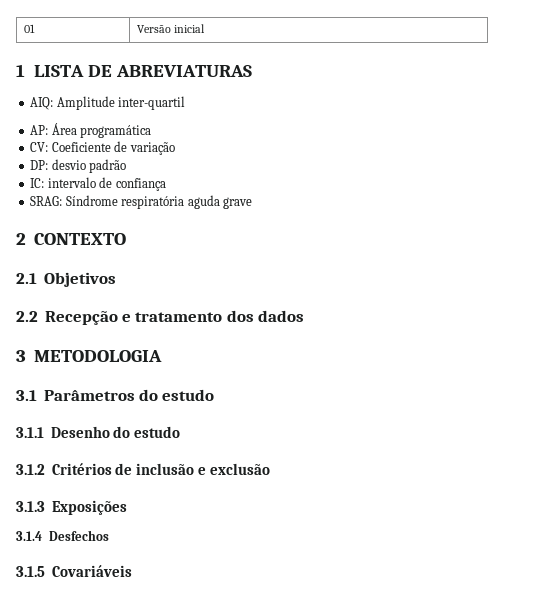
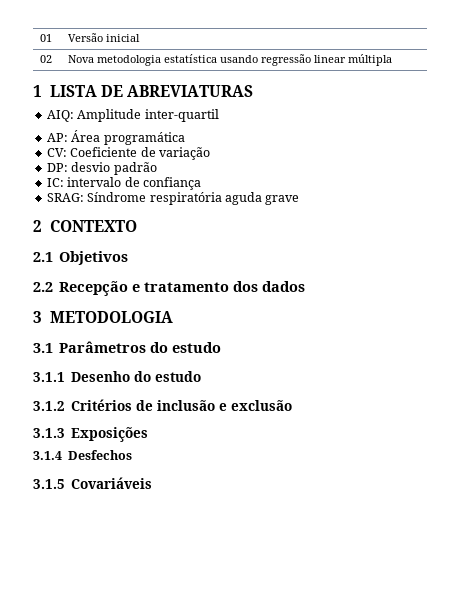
(206, 28) none -> [39,55,52,63] [67,54,392,66] // 02 | Nova metodologia estatística usando regressão linear múltipla

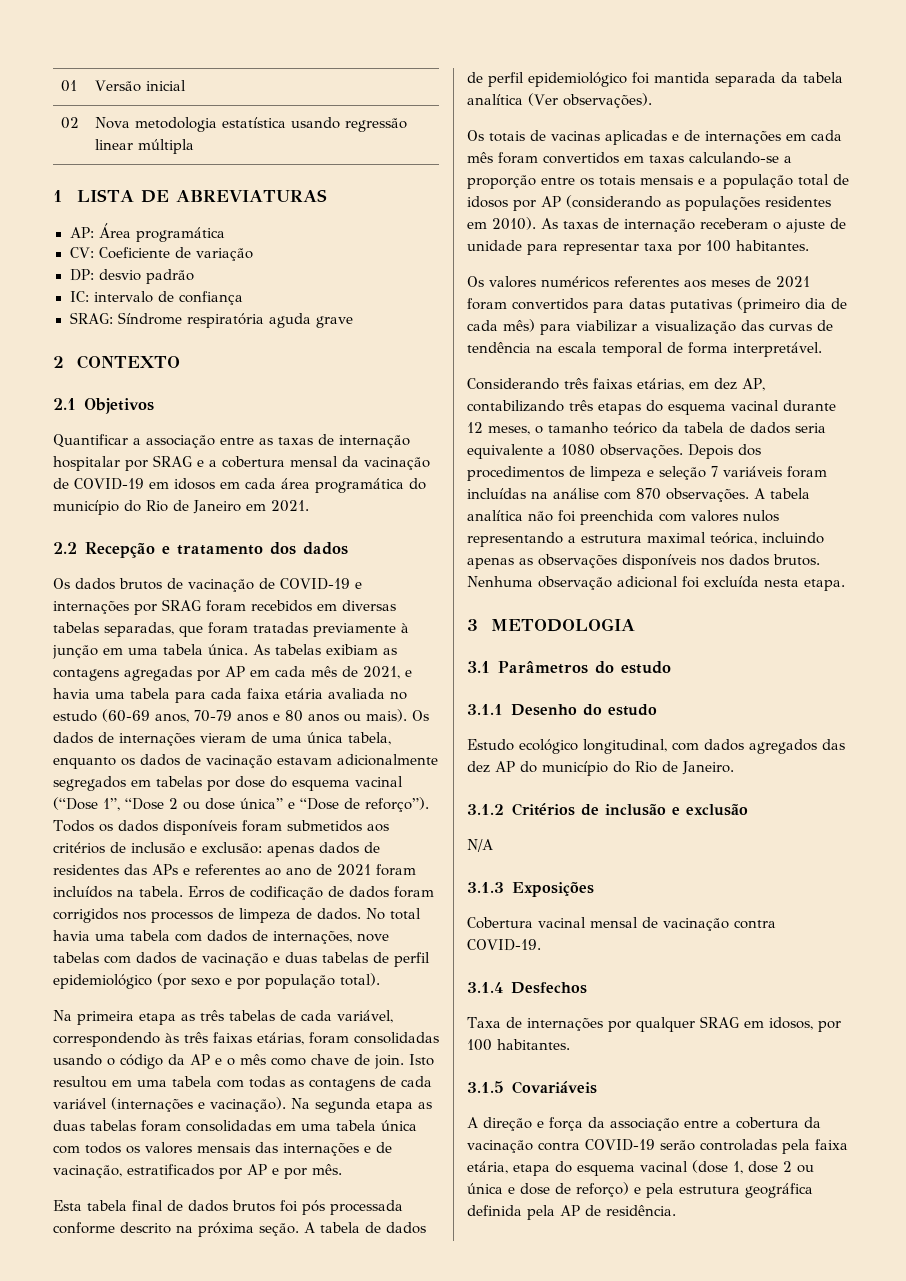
[46,109,219,122] // AIQ: Amplitude inter-quartil -> (328, 195) none
(129, 258) none -> [53,434,410,448] [53,455,430,471] [53,478,426,493] [53,500,309,515] // Quantificar a associação entre as taxas de internação hospitalar por SRAG e a cobertura mensal da vacinação de COVID-19 em idosos em cada área programática do município do Rio de Janeiro em 2021.
(306, 286) none -> [53,578,362,592] [53,599,396,615] [53,622,409,637] [52,644,397,659] [53,666,412,681] [53,688,407,703] [53,709,429,723] [53,732,391,746] [53,754,438,769] [53,776,403,791] [53,797,429,812] [53,820,389,835] [53,842,380,857] [53,864,416,876] [53,886,434,900] [53,908,421,923] [53,930,389,944] [53,952,430,967] [53,973,380,989] [53,1010,393,1025] [53,1032,439,1047] [53,1054,434,1069] [53,1076,432,1091] [53,1097,432,1113] [53,1120,417,1132] [53,1142,392,1156] [53,1164,342,1179] [53,1200,403,1215] [53,1222,426,1237] [467,72,843,87] [467,93,652,108] [467,130,842,145] [467,152,792,164] [467,174,849,189] [467,195,831,211] [467,217,846,233] [467,240,809,255] [467,276,810,288] [467,297,847,313] [467,319,833,335] [467,342,822,357] [467,378,765,391] [467,400,836,415] [467,422,826,435] [467,444,761,459] [467,466,827,481] [467,488,810,502] [467,510,779,525] [467,532,824,547] [467,554,820,569] [467,576,845,591] // Os dados brutos de vacinação de COVID-19 e internações por SRAG foram recebidos em diversas tabelas separadas, que foram tratadas previamente à junção em uma tabela única. As tabelas exibiam as contagens agregadas por AP em cada mês de 2021, e havia uma tabela para cada faixa etária avaliada no estudo (60-69 anos, 70-79 anos e 80 anos ou mais). Os dados de internações vieram de uma única tabela, enquanto os dados de vacinação estavam adicionalmente segregados em tabelas por dose do esquema vacinal (“Dose 1”, “Dose 2 ou dose única” e “Dose de reforço”). Todos os dados disponíveis foram submetidos aos critérios de inclusão e exclusão: apenas dados de residentes das APs e referentes ao ano de 2021 foram incluídos na tabela. Erros de codificação de dados foram corrigidos nos processos de limpeza de dados. No total havia uma tabela com dados de internações, nove tabelas com dados de vacinação e duas tabelas de perfil epidemiológico (por sexo e por população total). // Na primeira etapa as três tabelas de cada variável, correspondendo às três faixas etárias, foram consolidadas usando o código da AP e o mês como chave de join. Isto resultou em uma tabela com todas as contagens de cada variável (internações e vacinação). Na segunda etapa as duas tabelas foram consolidadas em uma tabela única com todos os valores mensais das internações e de vacinação, estratificados por AP e por mês. // Esta tabela final de dados brutos foi pós processada conforme descrito na próxima seção. A tabela de dados de perfil epidemiológico foi mantida separada da tabela analítica (Ver observações). // Os totais de vacinas aplicadas e de internações em cada mês foram convertidos em taxas calculando-se a proporção entre os totais mensais e a população total de idosos por AP (considerando as populações residentes em 2010). As taxas de internação receberam o ajuste de unidade para representar taxa por 100 habitantes. // Os valores numéricos referentes aos meses de 2021 foram convertidos para datas putativas (primeiro dia de cada mês) para viabilizar a visualização das curvas de tendência na escala temporal de forma interpretável. // Considerando três faixas etárias, em dez AP, contabilizando três etapas do esquema vacinal durante 12 meses, o tamanho teórico da tabela de dados seria equivalente a 1080 observações. Depois dos procedimentos de limpeza e seleção 7 variáveis foram incluídas na análise com 870 observações. A tabela analítica não foi preenchida com valores nulos representando a estrutura maximal teórica, incluindo apenas as observações disponíveis nos dados brutos. Nenhuma observação adicional foi excluída nesta etapa.
(202, 376) none -> [467,739,845,754] [467,761,734,776] // Estudo ecológico longitudinal, com dados agregados das dez AP do município do Rio de Janeiro.
(293, 405) none -> [467,839,493,852] // N/A
[33,450,133,460] [33,477,153,489] 3.1.4 Desfechos // 3.1.5 Covariáveis -> [467,917,776,931] [467,939,541,951] [467,982,587,994] [467,1016,841,1032] [467,1039,570,1051] [467,1081,597,1094] [467,1117,821,1131] [467,1139,848,1154] [467,1160,814,1176] [467,1182,813,1198] [467,1205,676,1220] Cobertura vacinal mensal de vacinação contra COVID-19. // 3.1.4 Desfechos // Taxa de internações por qualquer SRAG em idosos, por 100 habitantes. // 3.1.5 Covariáveis // A direção e força da associação entre a cobertura da vacinação contra COVID-19 serão controladas pela faixa etária, etapa do esquema vacinal (dose 1, dose 2 ou única e dose de reforço) e pela estrutura geográfica definida pela AP de residência.

